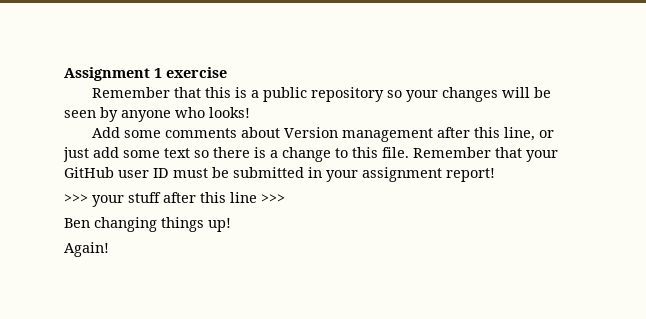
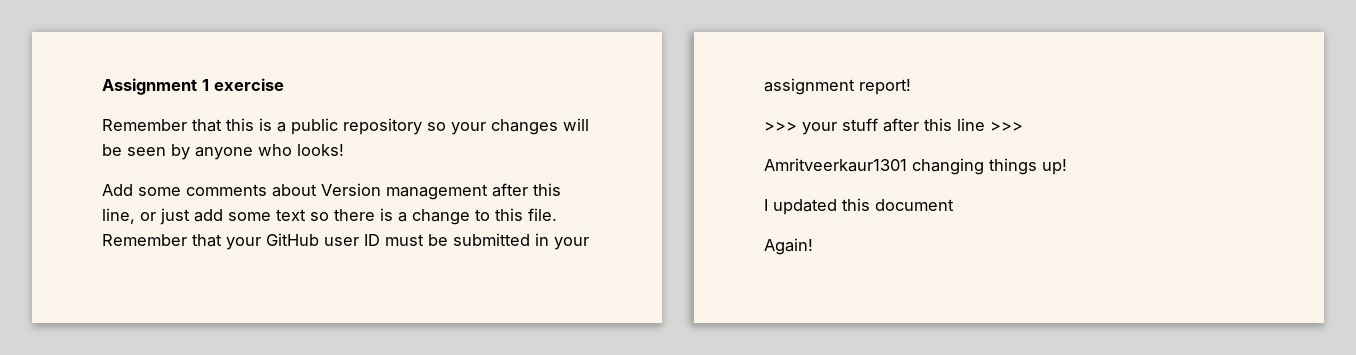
[64,218,90,228] Ben -> [764,158,907,172] Amritveerkaur1301
(231, 225) none -> [764,198,954,215] // I updated this document

